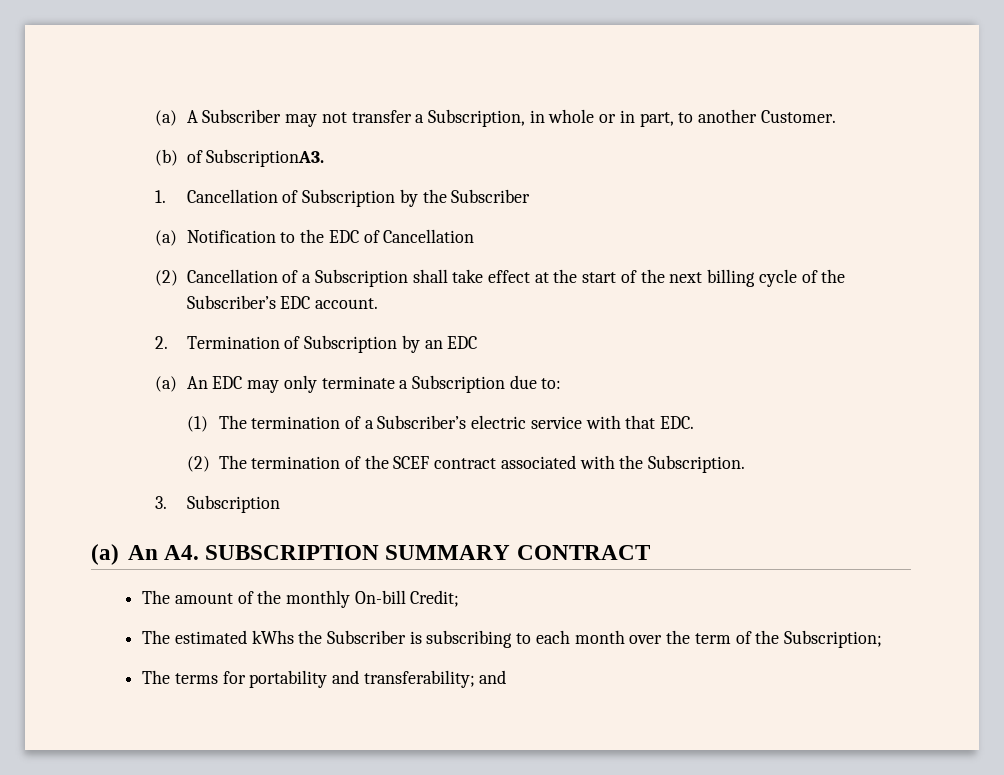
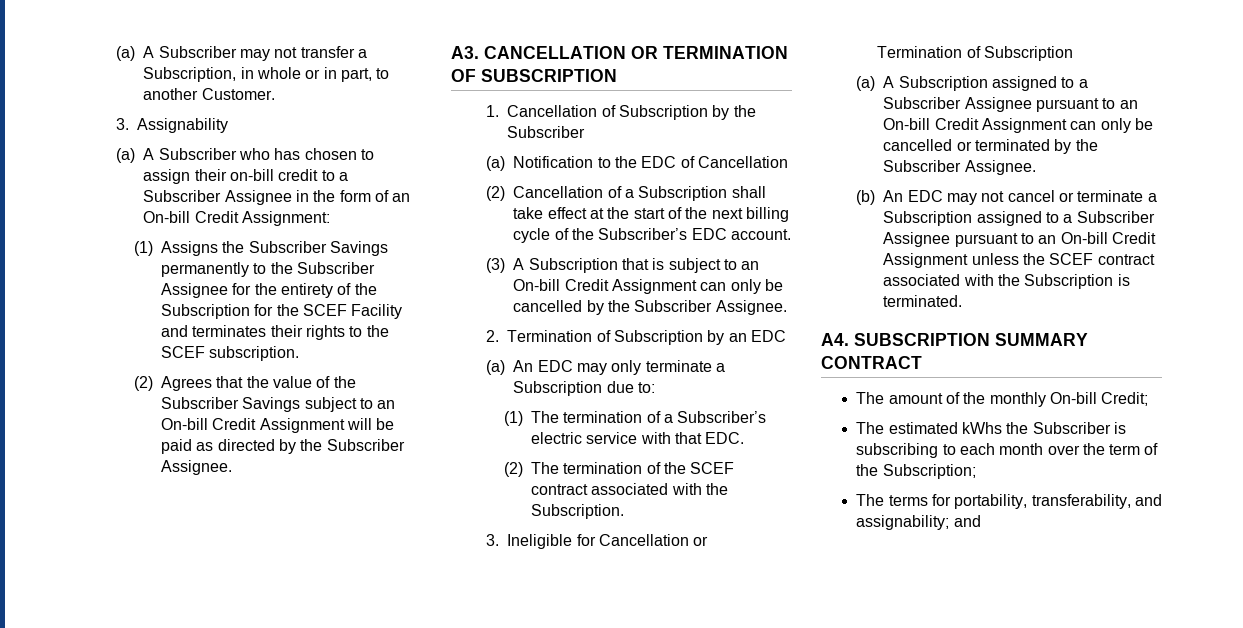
[154,149,325,167] (b) of SubscriptionA3. -> [116,118,229,133] [116,148,374,163] [143,169,348,184] [143,190,411,205] [143,211,330,226] [133,241,388,256] [160,262,375,277] [160,283,377,298] [160,304,403,319] [160,325,389,340] [160,346,300,361] [133,376,356,391] [160,397,396,412] [160,418,395,433] [160,439,405,454] [160,460,232,475] [451,46,788,59] [451,69,617,82] 3. Assignability // (a) A Subscriber who has chosen to assign their on-bill credit to a Subscriber Assignee in the form of an On-bill Credit Assignment: // (1) Assigns the Subscriber Savings permanently to the Subscriber Assignee for the entirety of the Subscription for the SCEF Facility and terminates their rights to the SCEF subscription. // (2) Agrees that the value of the Subscriber Savings subject to an On-bill Credit Assignment will be paid as directed by the Subscriber Assignee. // A3. CANCELLATION OR TERMINATION OF SUBSCRIPTION
(379, 303) none -> [486,258,760,273] [513,279,783,294] [513,300,787,315] // (3) A Subscription that is subject to an On-bill Credit Assignment can only be cancelled by the Subscriber Assignee.
[186,495,280,513] [91,544,158,565] Subscription // (a) An -> [507,534,709,549] [877,46,1073,61] [856,76,1088,91] [883,97,1138,112] [883,118,1153,133] [883,139,1098,154] [883,160,1036,175] [856,190,1157,205] [883,211,1155,226] [883,232,1156,247] [883,253,1155,268] [883,274,1130,289] [883,295,963,307] Ineligible for Cancellation or Termination of Subscription // (a) A Subscription assigned to a Subscriber Assignee pursuant to an On-bill Credit Assignment can only be cancelled or terminated by the Subscriber Assignee. // (b) An EDC may not cancel or terminate a Subscription assigned to a Subscriber Assignee pursuant to an On-bill Credit Assignment unless the SCEF contract associated with the Subscription is terminated. //
[249,670,475,688] portability and transferability; -> [954,494,1162,509] [856,515,950,530] portability, transferability, and assignability;

